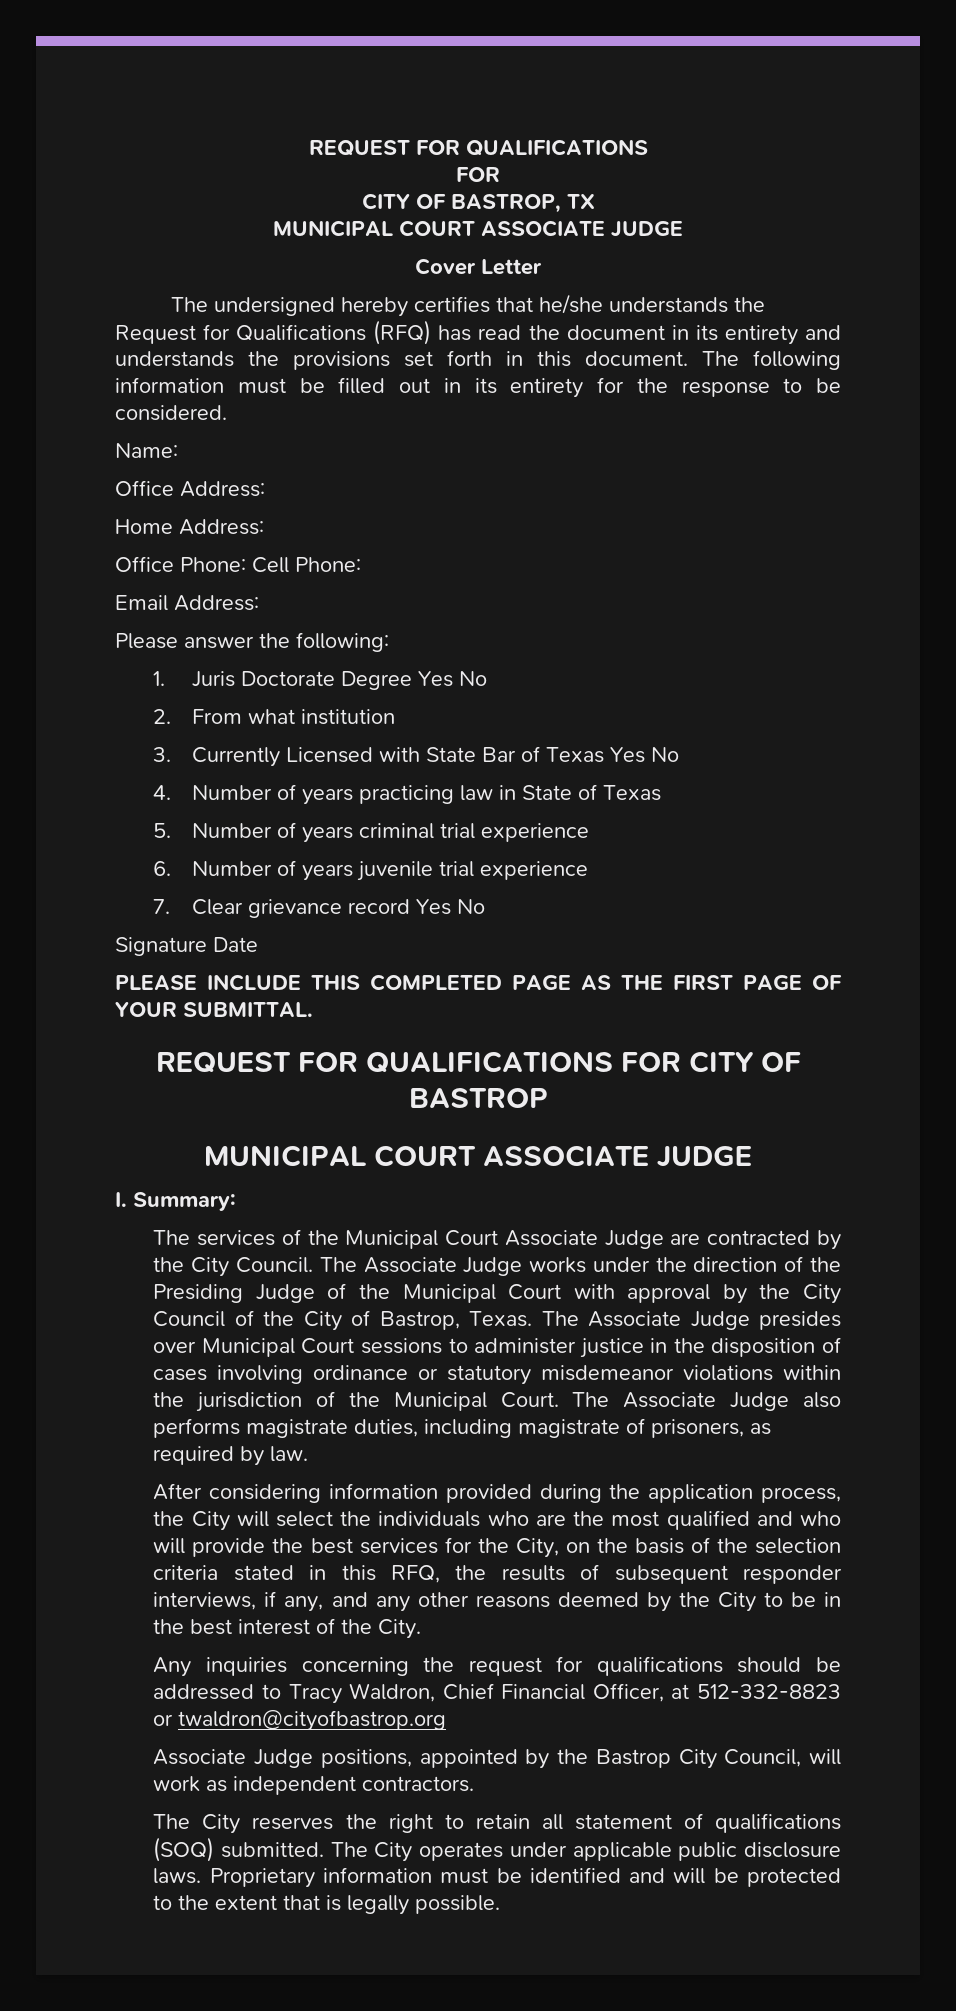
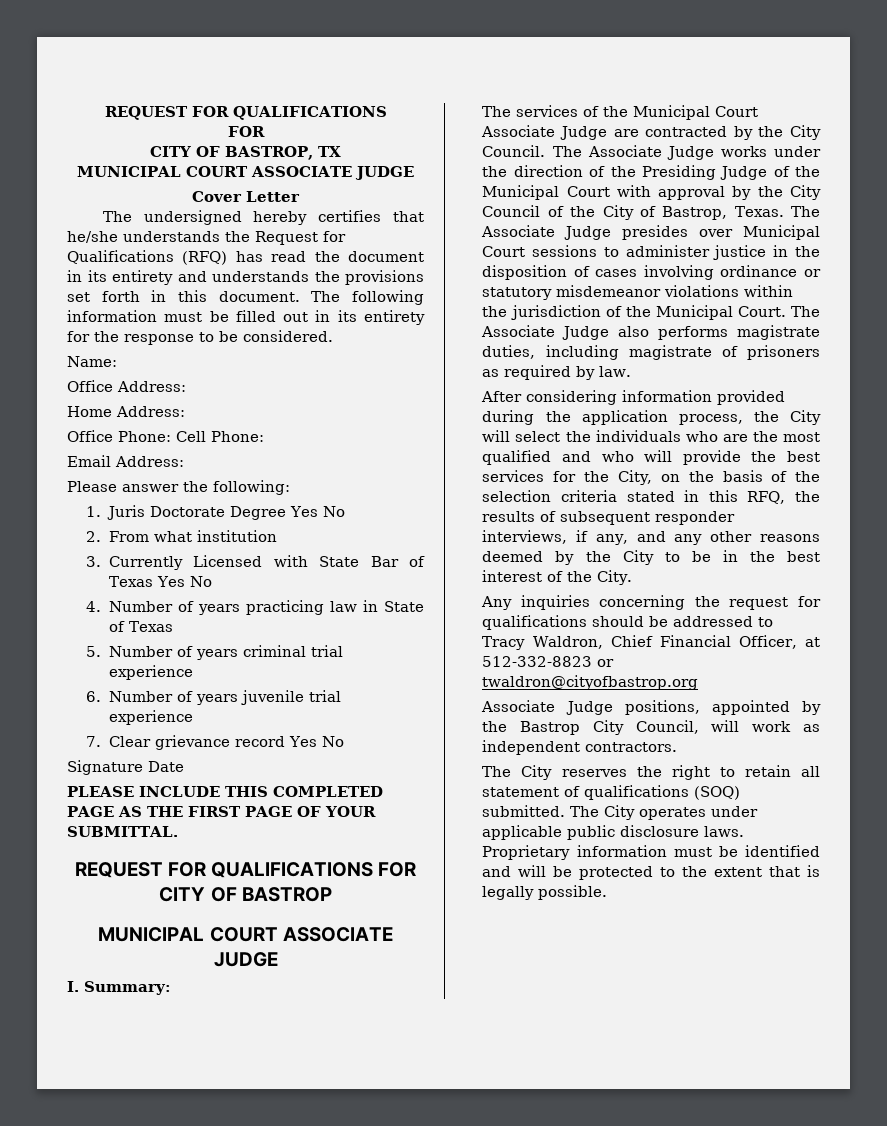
[651,1419,745,1438] prisoners, -> [747,345,820,360] prisoners

